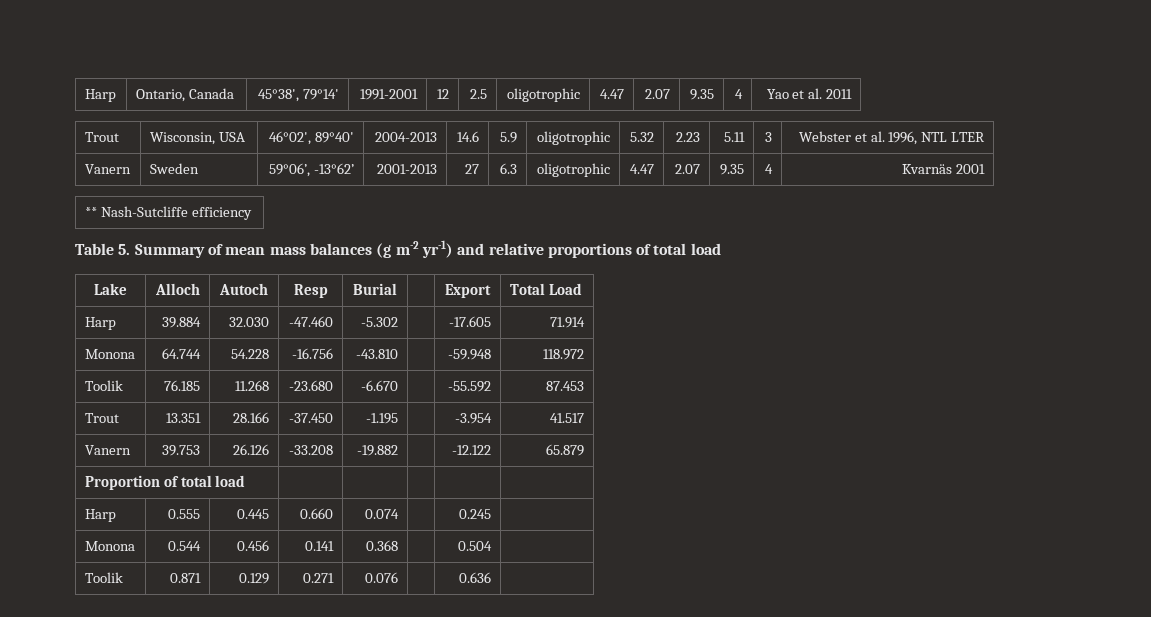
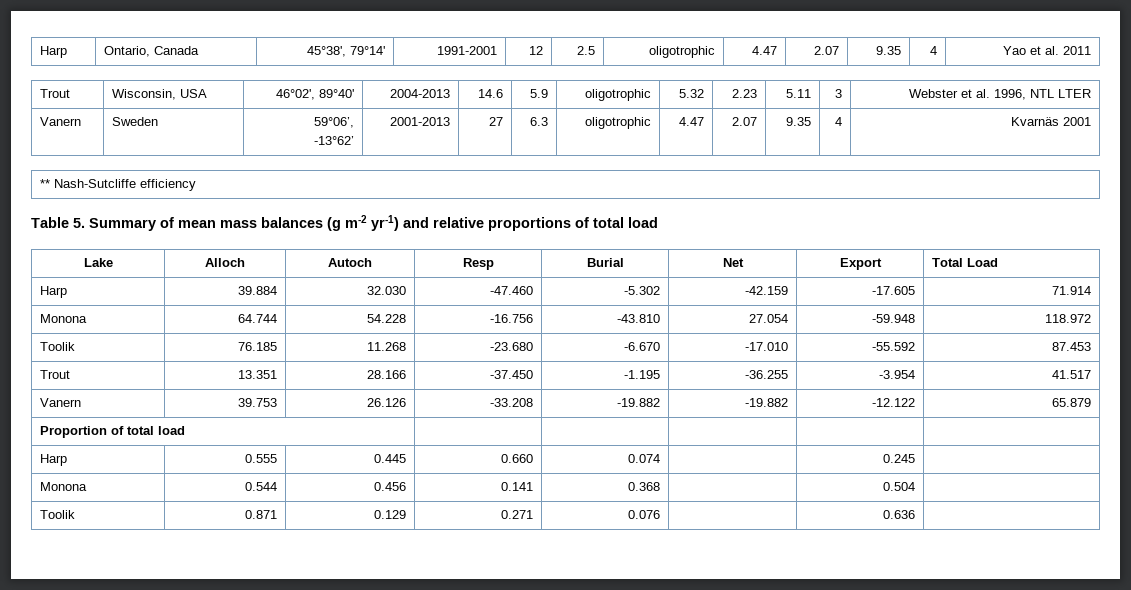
(311, 170) none -> (355, 122) //
(397, 289) none -> [722,258,744,267] Net
(399, 322) none -> [745,286,789,295] -42.159
(399, 354) none -> [749,314,789,323] 27.054
(399, 385) none -> [745,342,789,351] -17.010
(399, 418) none -> [745,370,789,379] -36.255
(399, 450) none -> [745,398,789,407] -19.882

